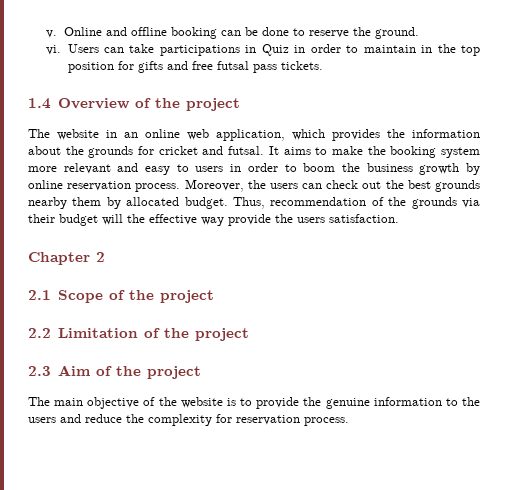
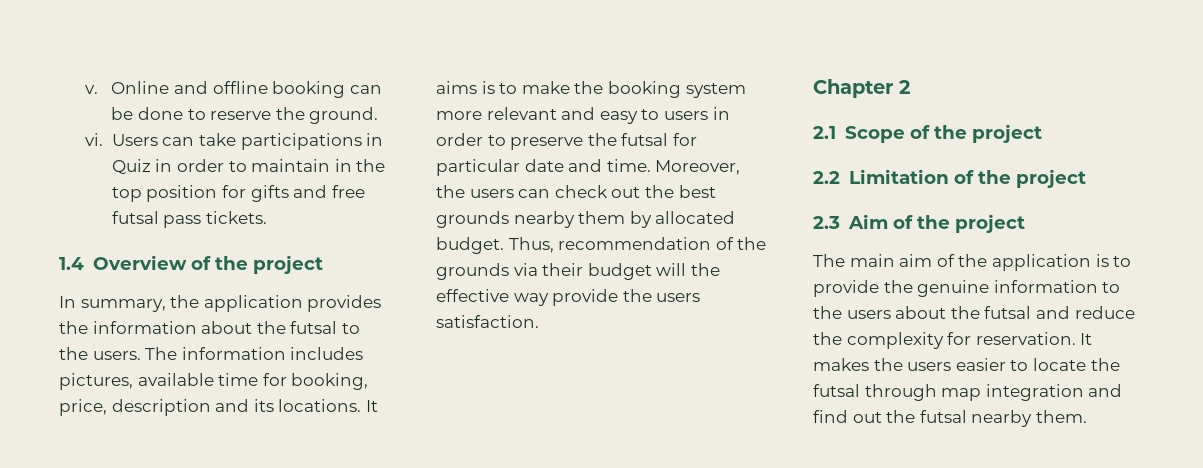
[28,129,325,141] The website in an online web application, which -> [59,295,303,312] In summary, the application
[88,146,265,158] grounds for cricket and futsal. -> [290,321,360,334] [59,347,364,360] [59,373,369,390] [59,399,362,416] futsal to the users. The information includes pictures, available time for booking, price, description and its locations.
(311, 151) none -> [481,81,495,94] is
[303,163,480,175] [28,180,181,192] boom the business growth by online reservation process. -> [510,133,697,150] [436,159,651,176] preserve the futsal for particular date and time.
[87,397,223,409] objective of the website -> [899,254,1091,271] aim of the application
(56, 420) none -> [895,306,1032,319] about the futsal
[236,415,349,426] reservation process. -> [975,332,1093,345] [813,358,1120,371] [813,384,1123,401] [813,410,1087,427] reservation. It makes the users easier to locate the futsal through map integration and find out the futsal nearby them.

